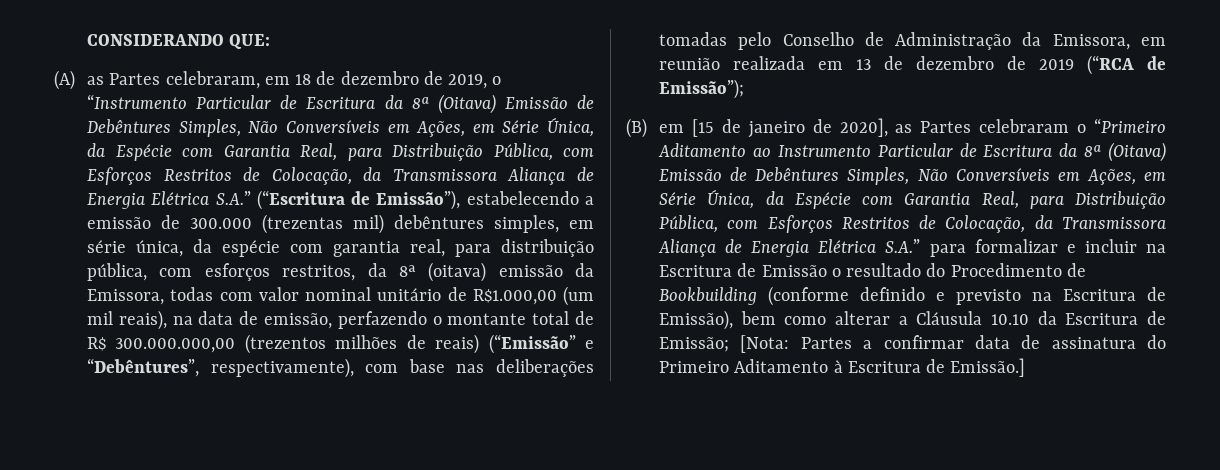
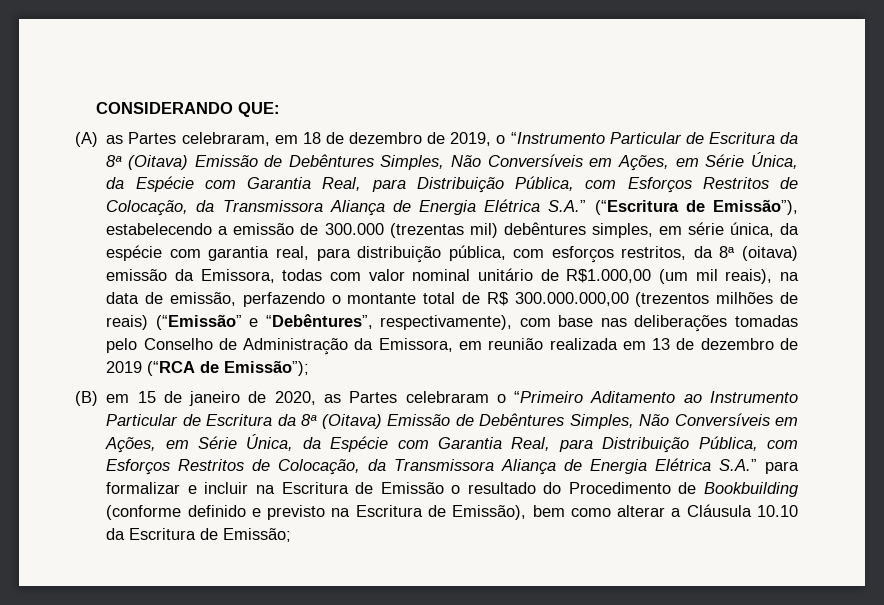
[691,119,714,137] [15 -> [137,391,156,403] 15
[839,118,888,137] 2020], -> [274,391,316,405] 2020,
[740,335,1166,353] [659,358,1026,377] [Nota: Partes a confirmar data de assinatura do Primeiro Aditamento à Escritura de Emissão.] -> (292, 535) none

